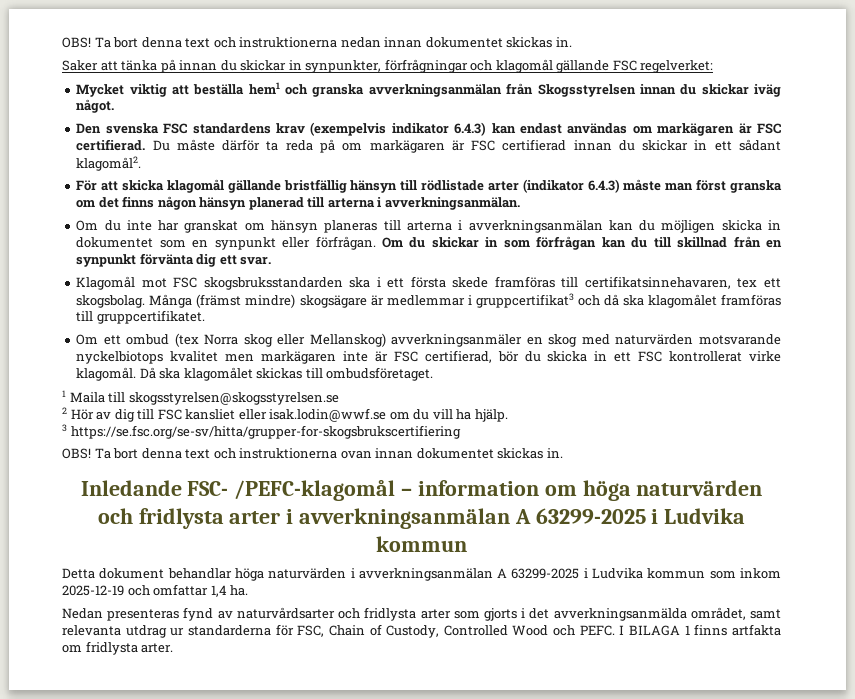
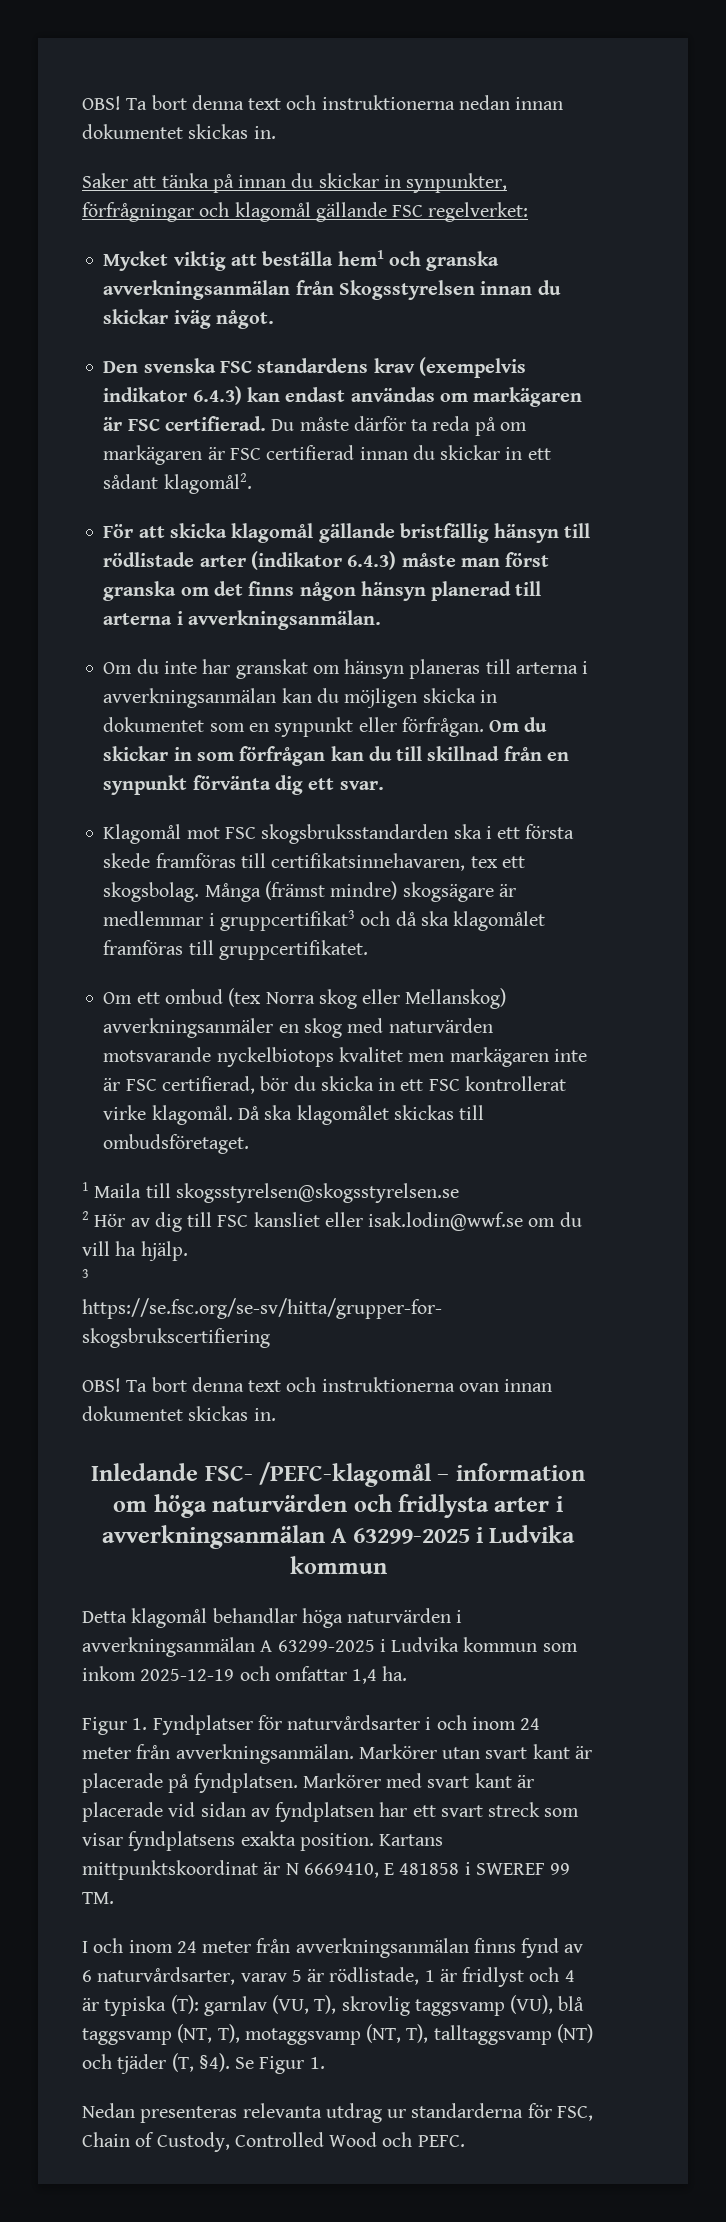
[99,568,165,579] dokument -> [131,1608,208,1628] klagomål
[62,607,781,621] Nedan presenteras fynd av naturvårdsarter och fridlysta arter som gjorts i det avverkningsanmälda området, samt -> [82,1715,541,1735] [82,1744,592,1764] [82,1773,534,1793] [82,1802,580,1822] [82,1831,444,1851] [82,1860,571,1880] [82,1892,114,1904] [82,1938,584,1958] [82,1967,575,1987] [82,1995,585,2016] [82,2024,593,2045] [82,2053,325,2074] [82,2103,238,2123] Figur 1. Fyndplatser för naturvårdsarter i och inom 24 meter från avverkningsanmälan. Markörer utan svart kant är placerade på fyndplatsen. Markörer med svart kant är placerade vid sidan av fyndplatsen har ett svart streck som visar fyndplatsens exakta position. Kartans mittpunktskoordinat är N 6669410, E 481858 i SWEREF 99 TM. // I och inom 24 meter från avverkningsanmälan finns fynd av 6 naturvårdsarter, varav 5 är rödlistade, 1 är fridlyst och 4 är typiska (T): garnlav (VU, T), skrovlig taggsvamp (VU), blå taggsvamp (NT, T), motaggsvamp (NT, T), talltaggsvamp (NT) och tjäder (T, §4). Se Figur 1. // Nedan presenteras
[619,624,781,636] [62,641,174,655] I BILAGA 1 finns artfakta om fridlysta arter. -> (465, 2141) none

